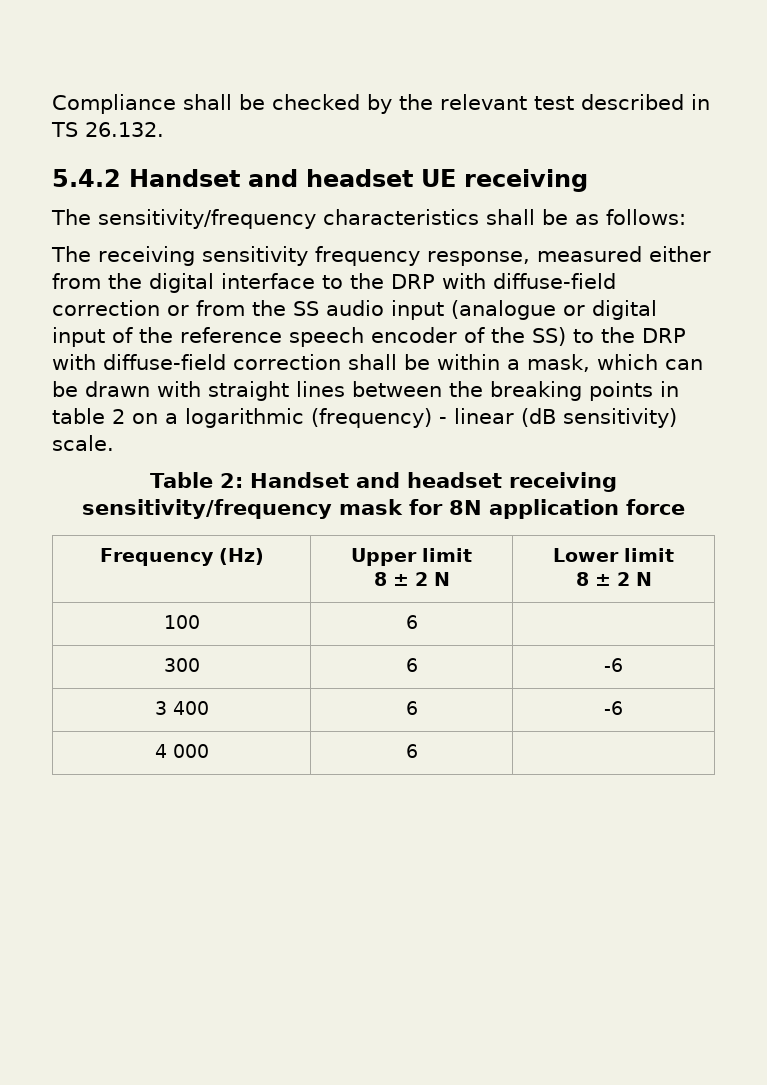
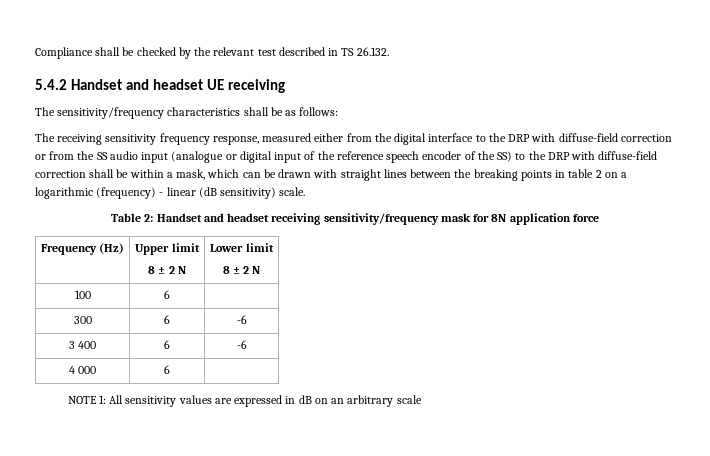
(418, 751) none -> [67,395,422,407] // NOTE 1: All sensitivity values are expressed in dB on an arbitrary scale

